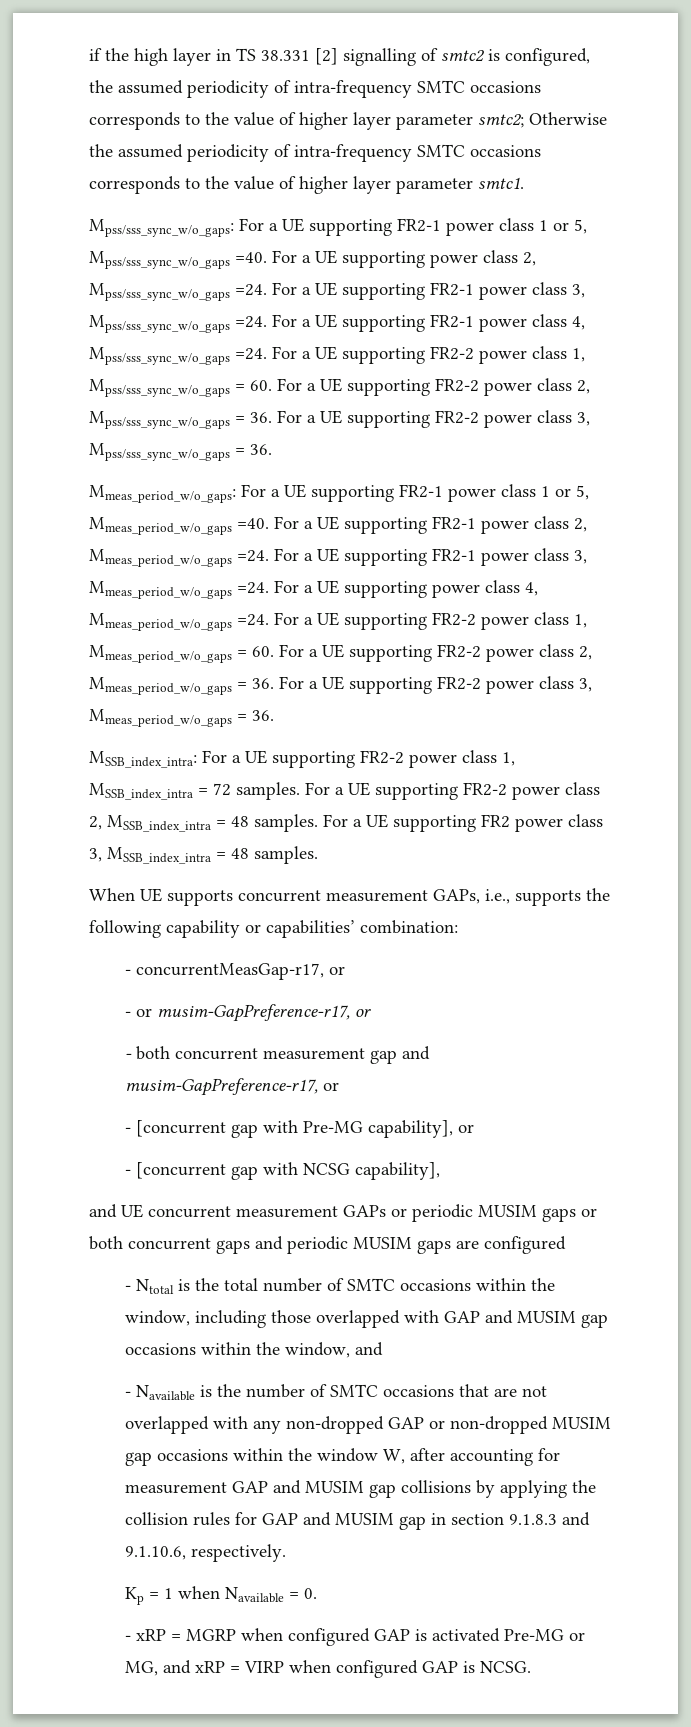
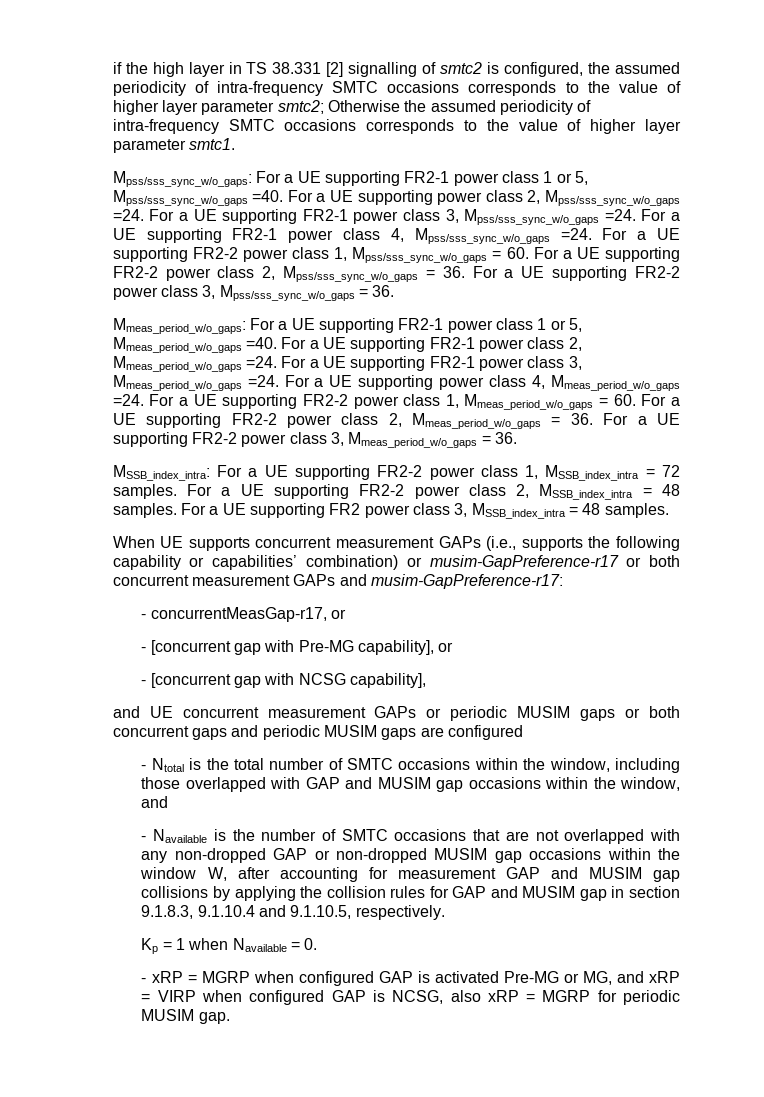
[432,889,510,904] GAPs, i.e., -> [438,536,517,551] GAPs (i.e.,
[359,920,458,934] [124,963,345,980] [124,1004,371,1022] [124,1046,430,1064] [124,1078,318,1096] combination: // - concurrentMeasGap-r17, or // - or musim-GapPreference-r17, or // - both concurrent measurement gap and musim-GapPreference-r17, -> [305,555,680,570] [112,574,564,589] [141,607,327,622] combination) or musim-GapPreference-r17 or both concurrent measurement GAPs and musim-GapPreference-r17: // - concurrentMeasGap-r17,
[508,1512,590,1526] [124,1546,186,1560] 9.1.8.3 and 9.1.10.6, -> [141,905,352,919] 9.1.8.3, 9.1.10.4 and 9.1.10.5,
[479,1661,531,1673] NCSG. -> [392,990,681,1005] [141,1009,230,1024] NCSG, also xRP = MGRP for periodic MUSIM gap.

